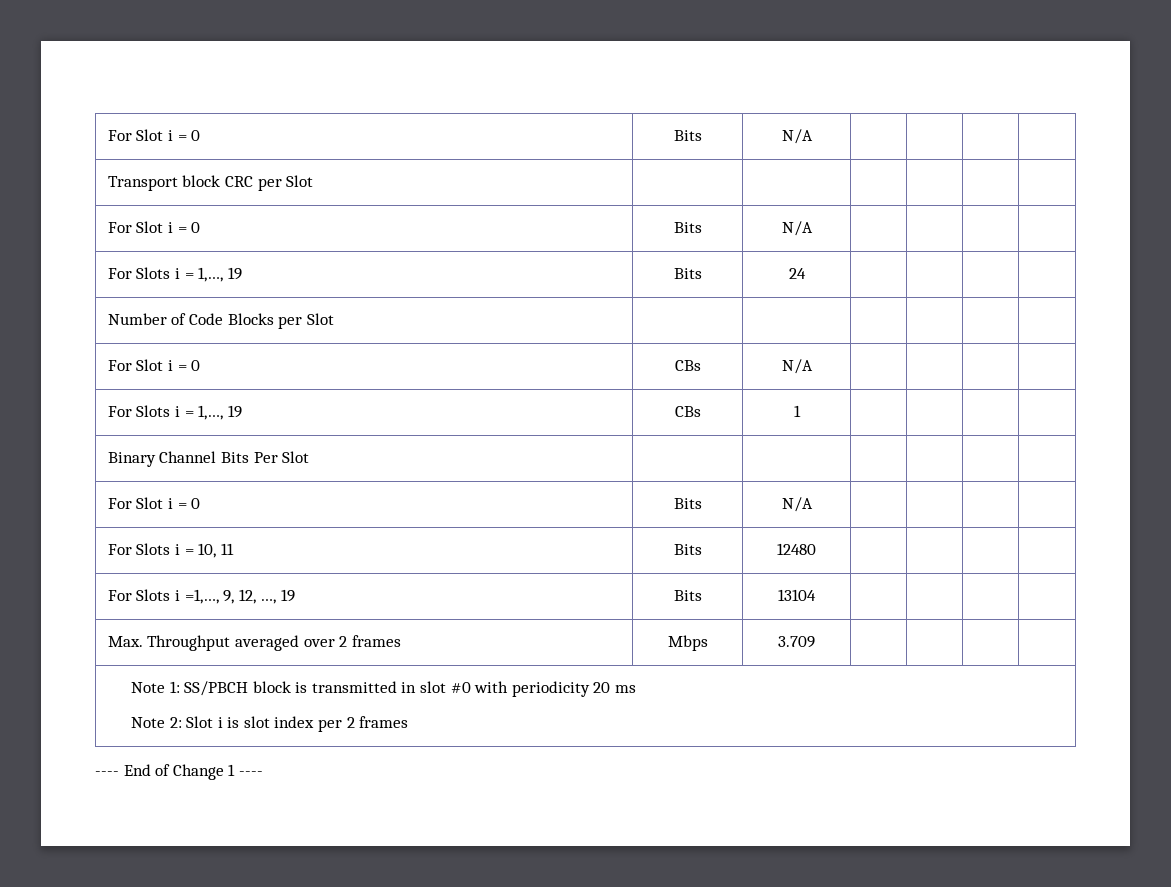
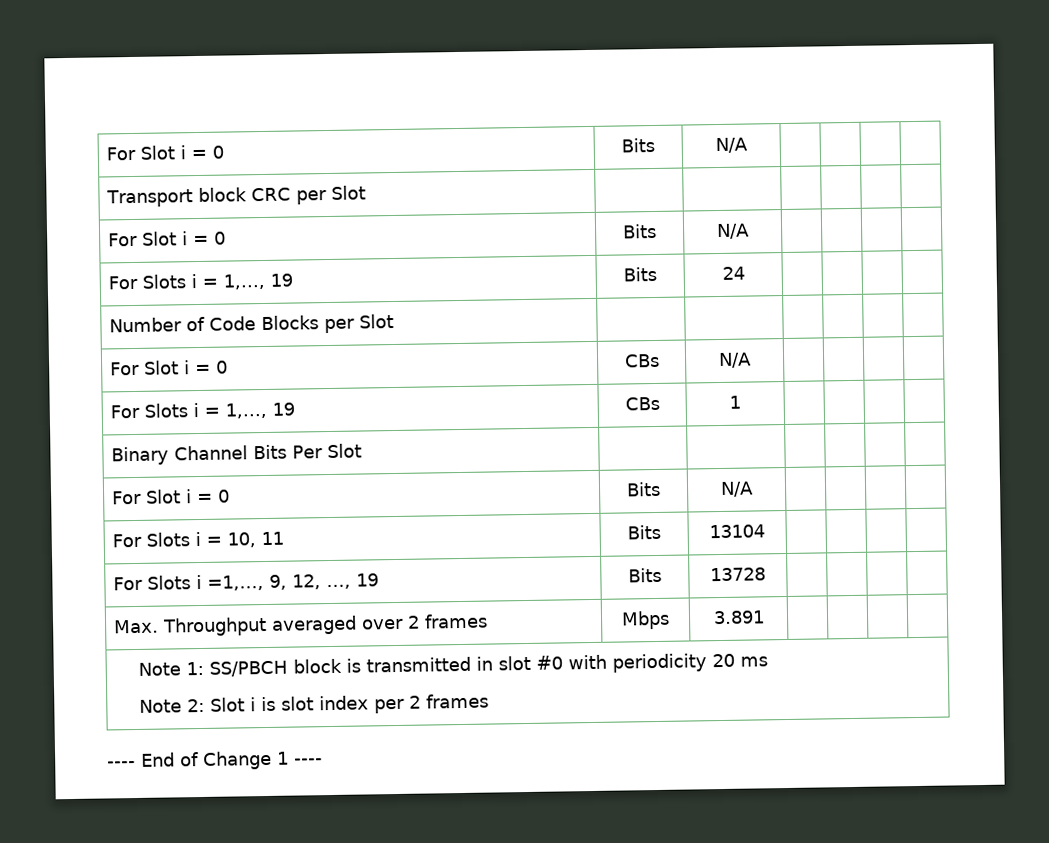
[777,543,816,555] 12480 -> [709,524,765,539] 13104
[778,589,816,601] 13104 -> [710,567,766,582] 13728
[778,636,815,648] 3.709 -> [712,610,765,625] 3.891

